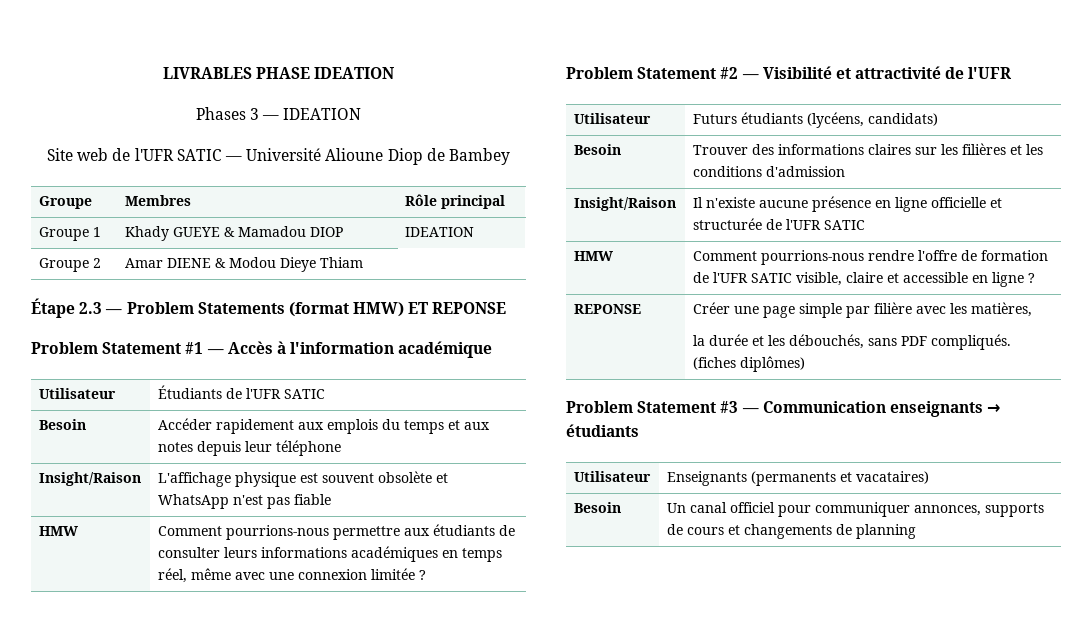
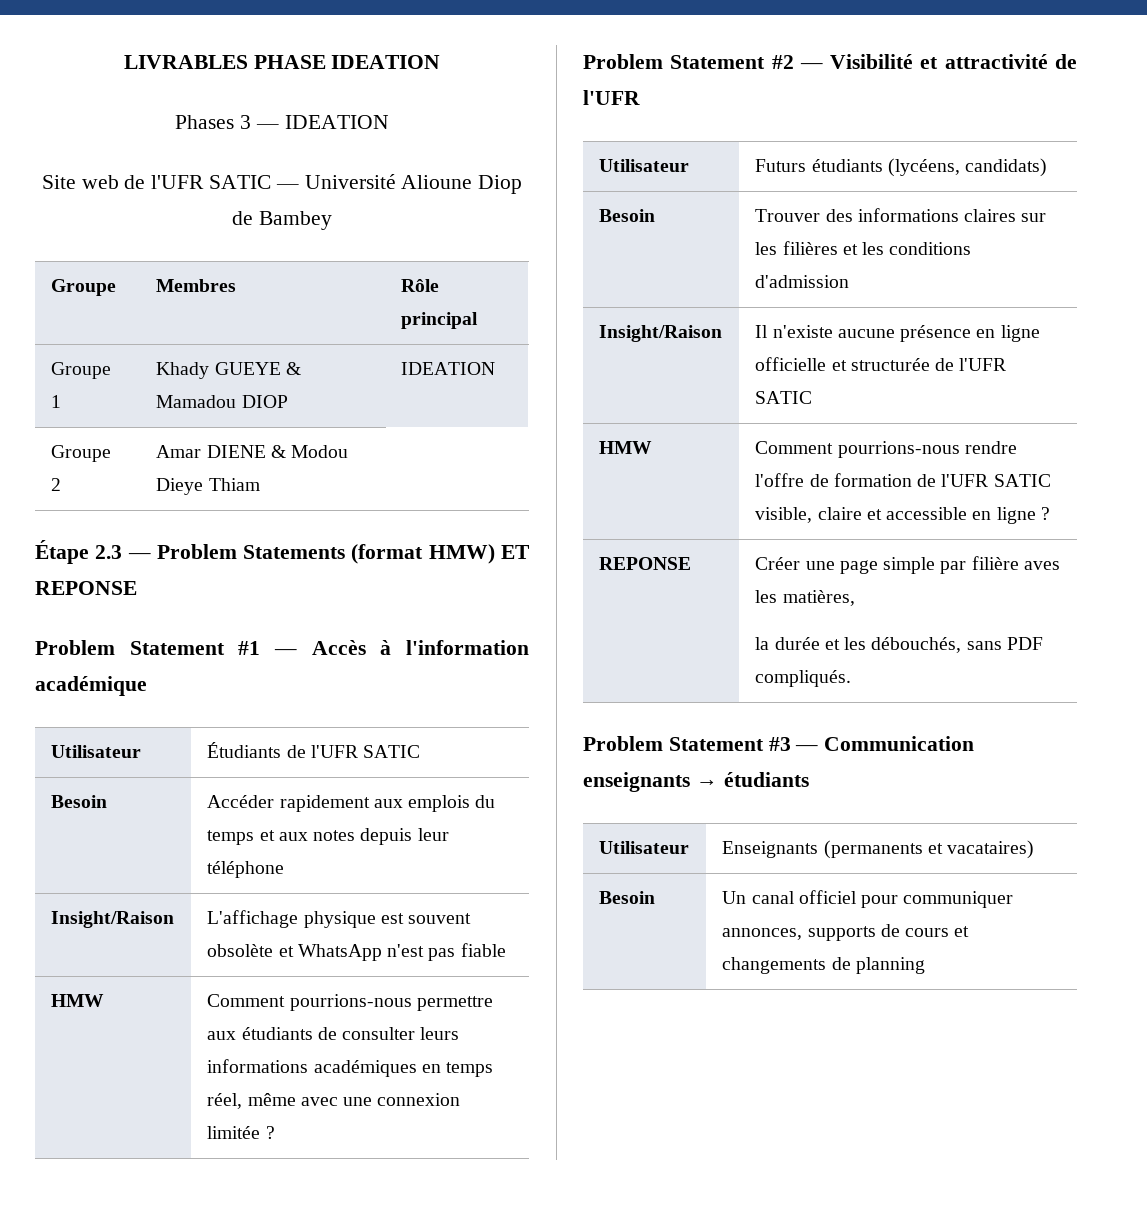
[916,306,947,314] avec -> [1023,561,1060,570] aves
[693,356,806,372] (fiches diplômes) -> (852, 678) none

